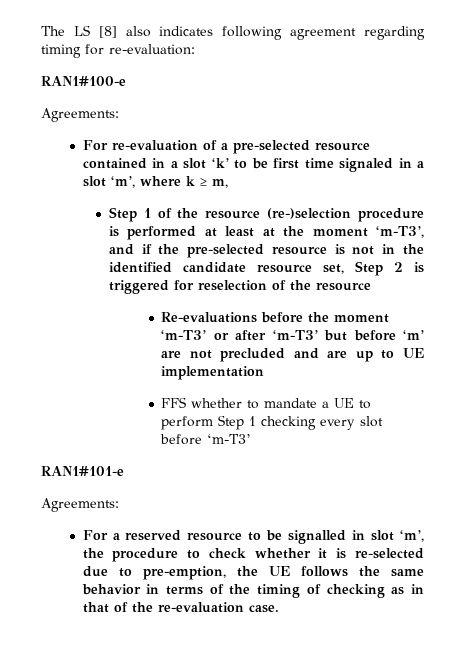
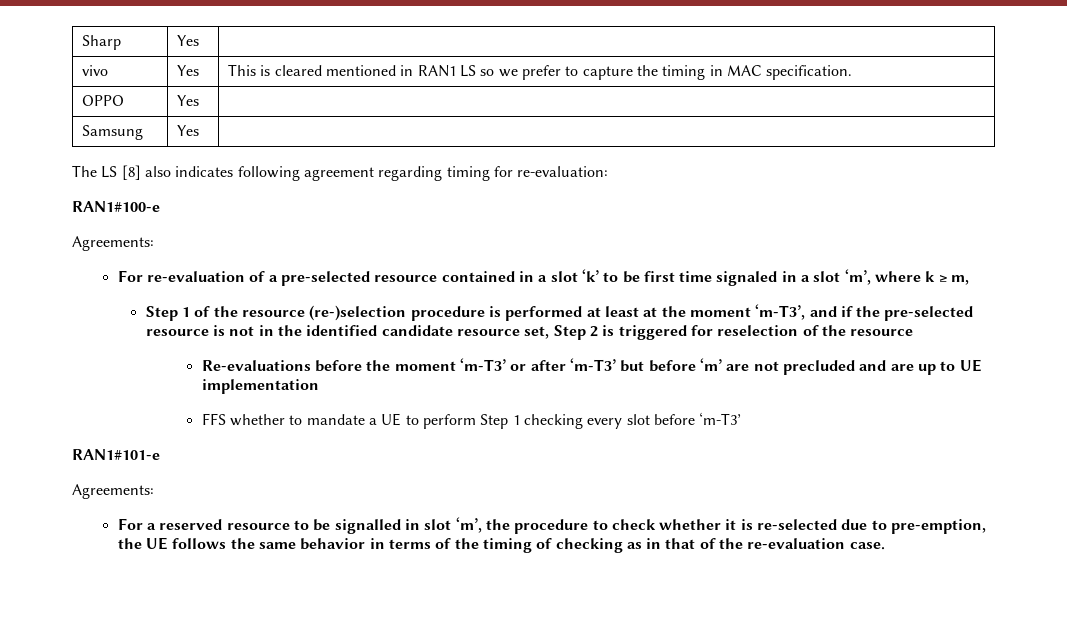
(41, 31) none -> [82,35,122,50] [177,35,200,46] [82,65,109,76] [177,65,200,76] [228,64,853,80] [82,95,125,106] [177,95,200,106] [82,125,144,140] [177,125,200,136] Sharp | Yes | // vivo | Yes | This is cleared mentioned in RAN1 LS so we prefer to capture the timing in MAC specification. // OPPO | Yes | // Samsung | Yes | //

